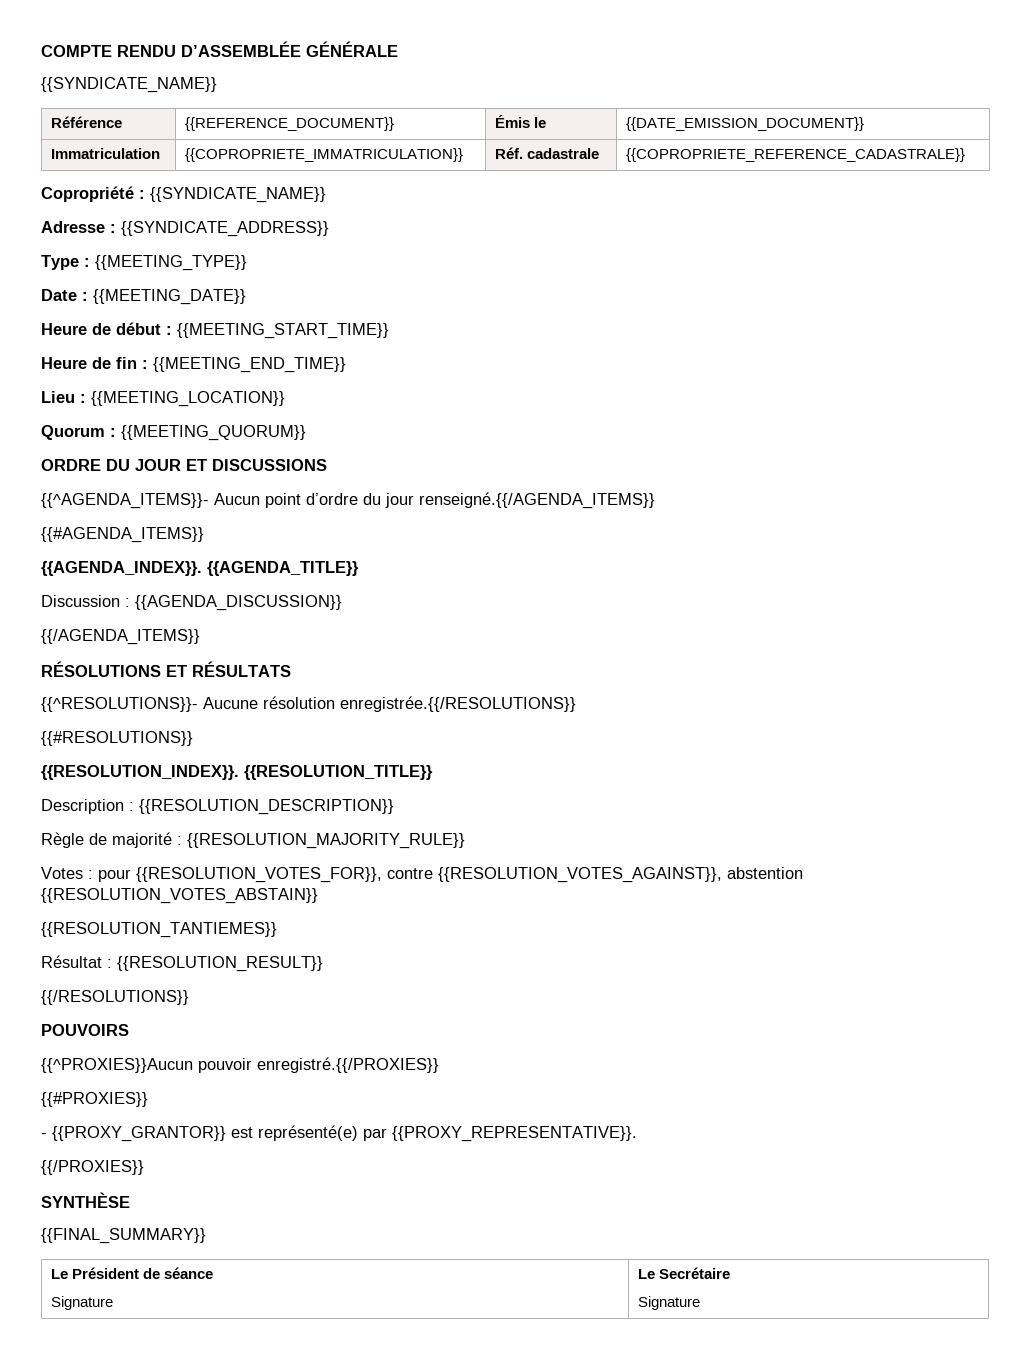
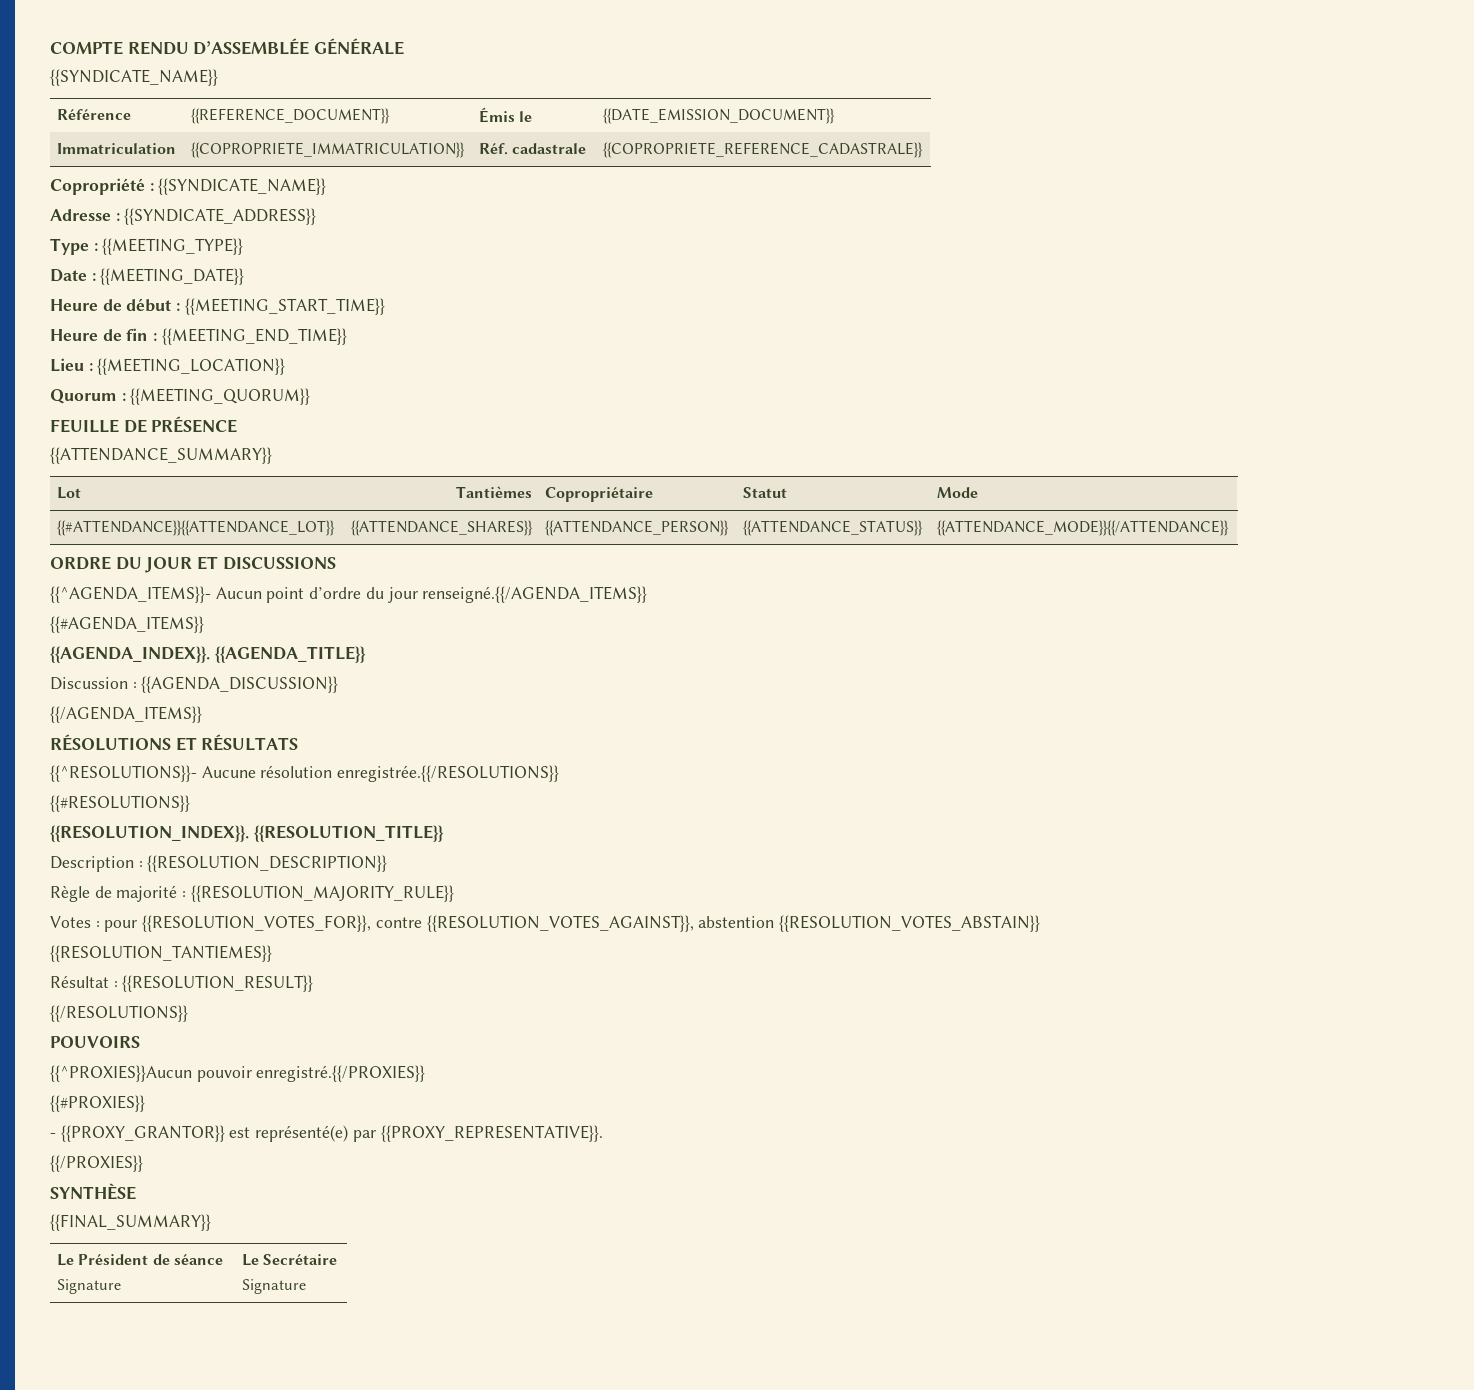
(306, 433) none -> [50,416,238,433] [50,447,272,464] [57,487,82,499] [455,486,532,498] [545,487,654,502] [743,487,788,498] [937,487,979,498] [57,520,336,536] [350,520,533,536] [545,520,730,536] [743,520,924,536] [937,520,1230,536] // FEUILLE DE PRÉSENCE // {{ATTENDANCE_SUMMARY}} // Lot | Tantièmes | Copropriétaire | Statut | Mode // {{#ATTENDANCE}}{{ATTENDANCE_LOT}} | {{ATTENDANCE_SHARES}} | {{ATTENDANCE_PERSON}} | {{ATTENDANCE_STATUS}} | {{ATTENDANCE_MODE}}{{/ATTENDANCE}}

